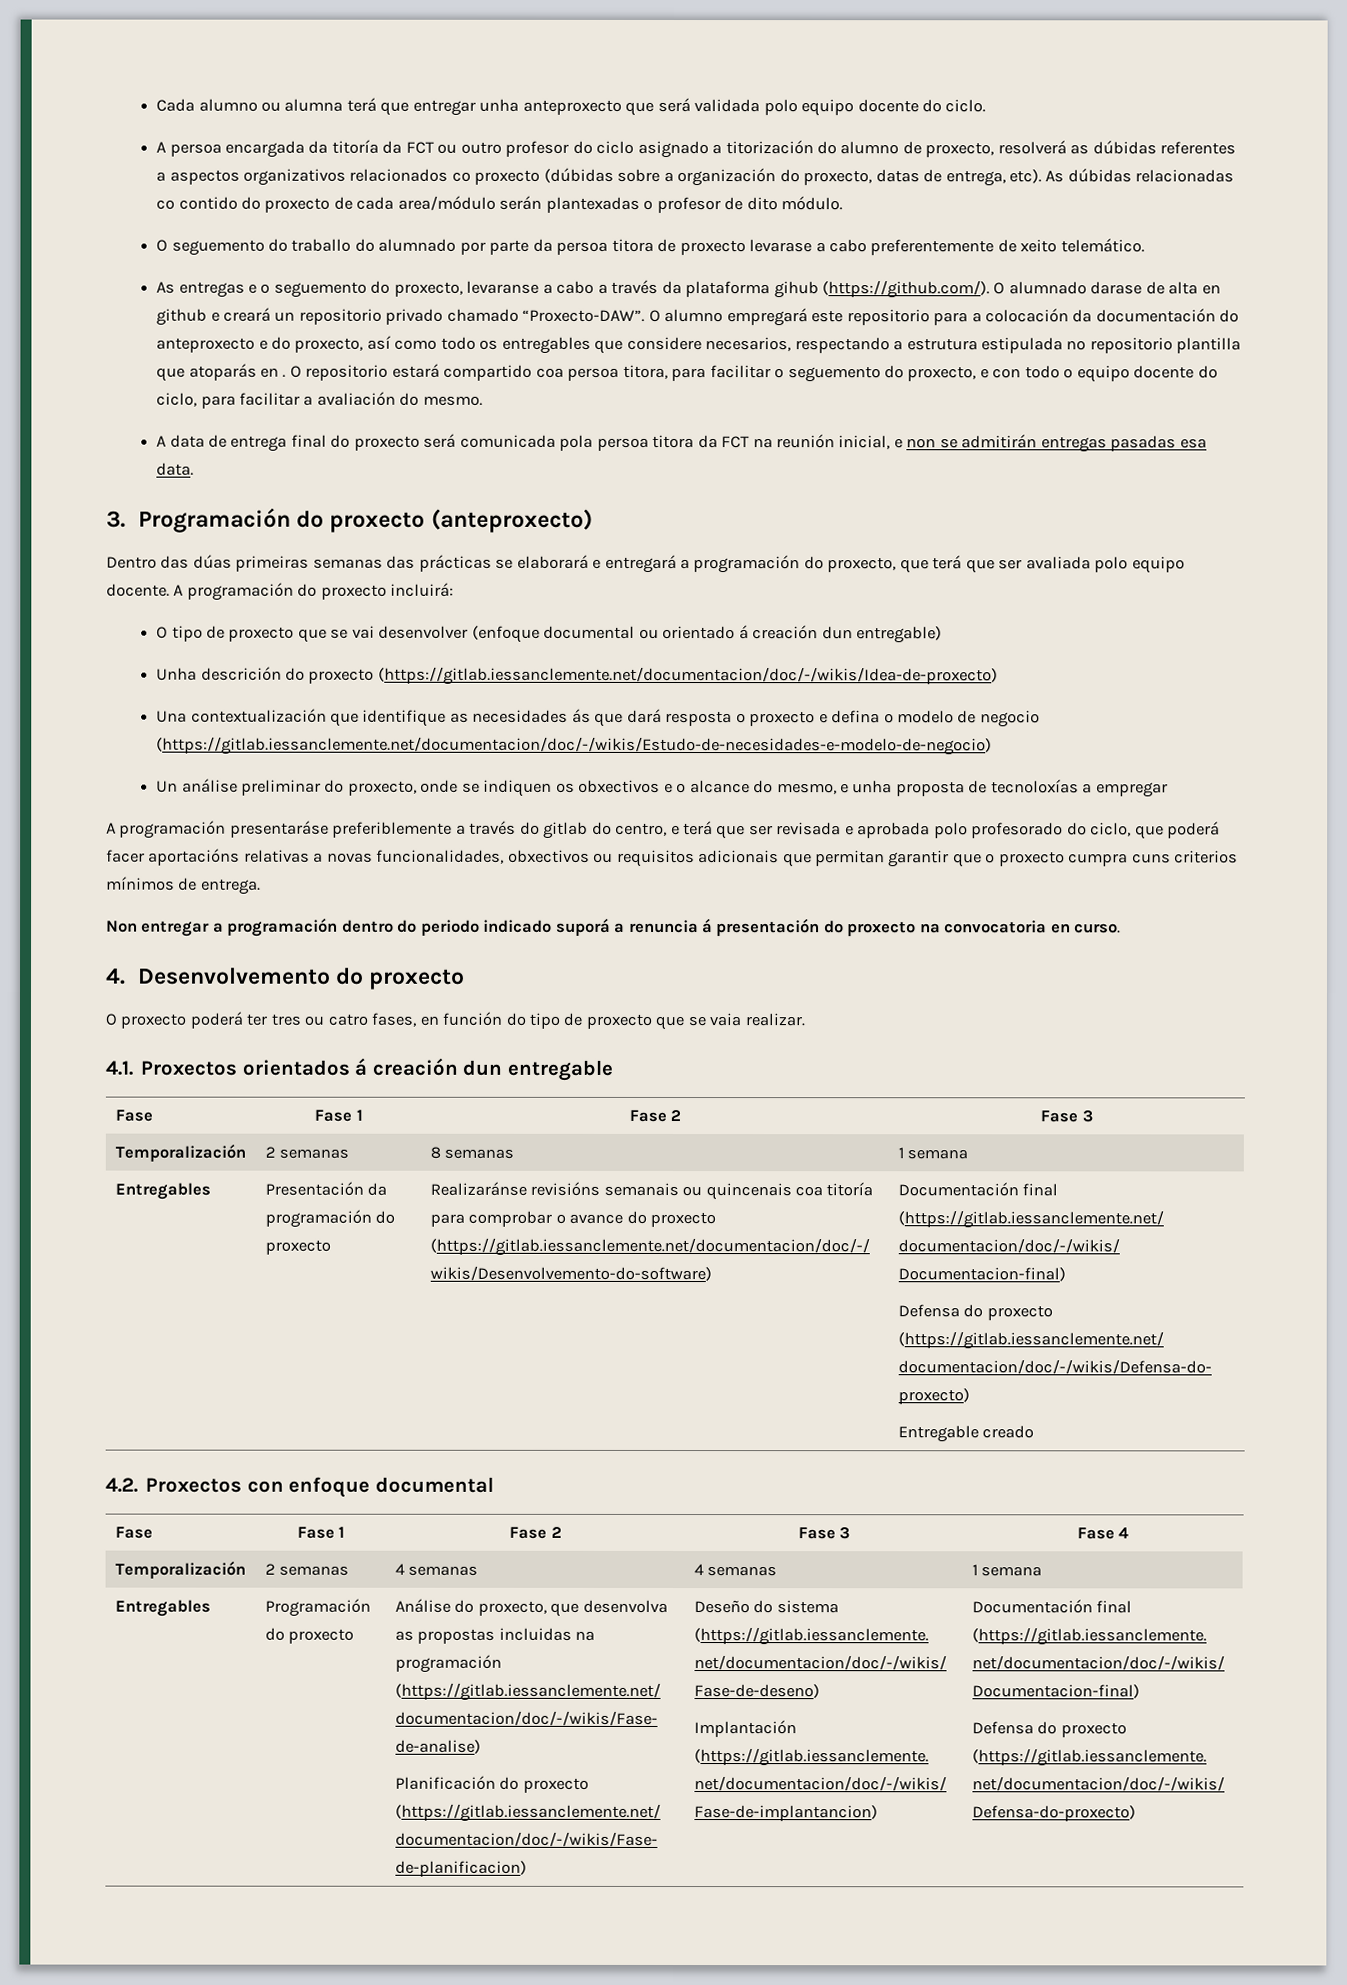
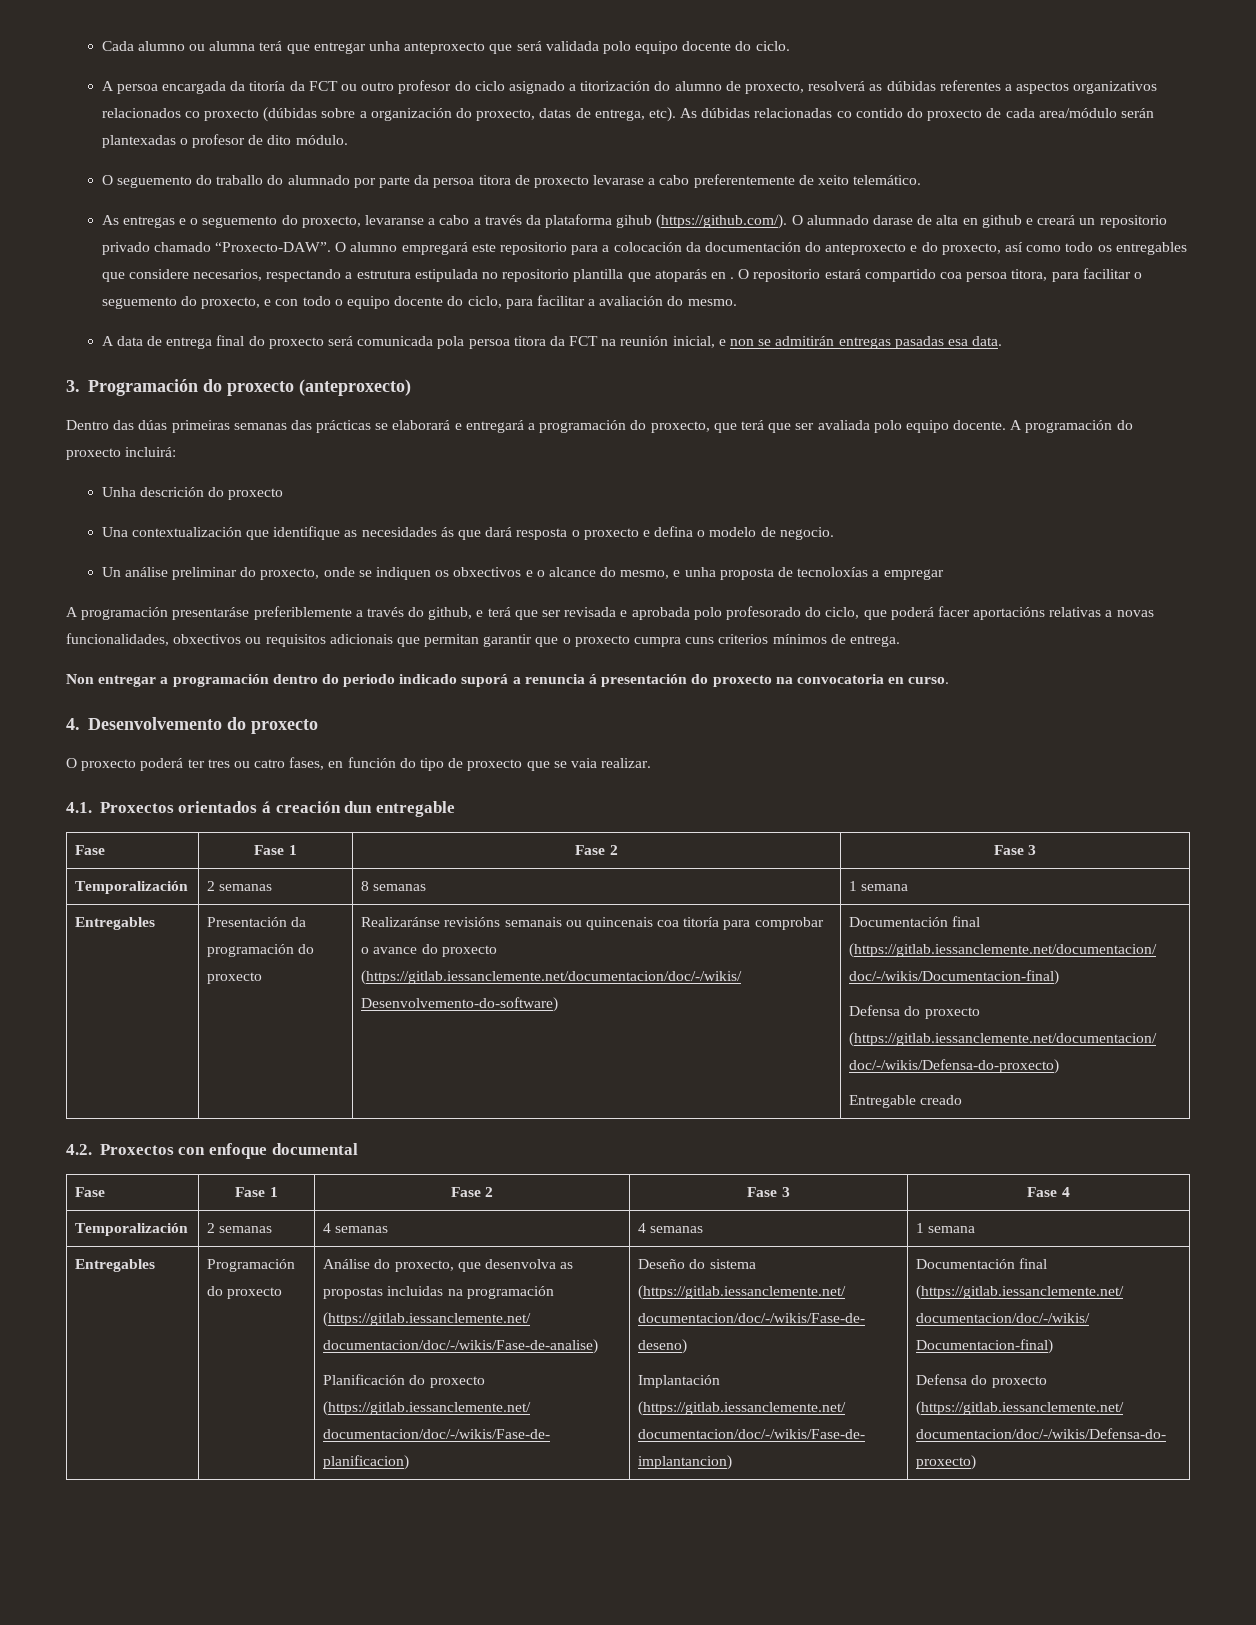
[156,625,942,644] // O tipo de proxecto que se vai desenvolver (enfoque documental ou orientado á creación dun entregable) -> (177, 452) none
[377,666,998,686] (https://gitlab.iessanclemente.net/documentacion/doc/-/wikis/Idea-de-proxecto) -> (284, 494) none
[979,710,1040,728] [156,736,993,756] negocio (https://gitlab.iessanclemente.net/documentacion/doc/-/wikis/Estudo-de-necesidades-e-modelo-de-negocio) -> [779,527,834,540] negocio.
[543,821,668,839] gitlab do centro, -> [428,607,473,620] github,

